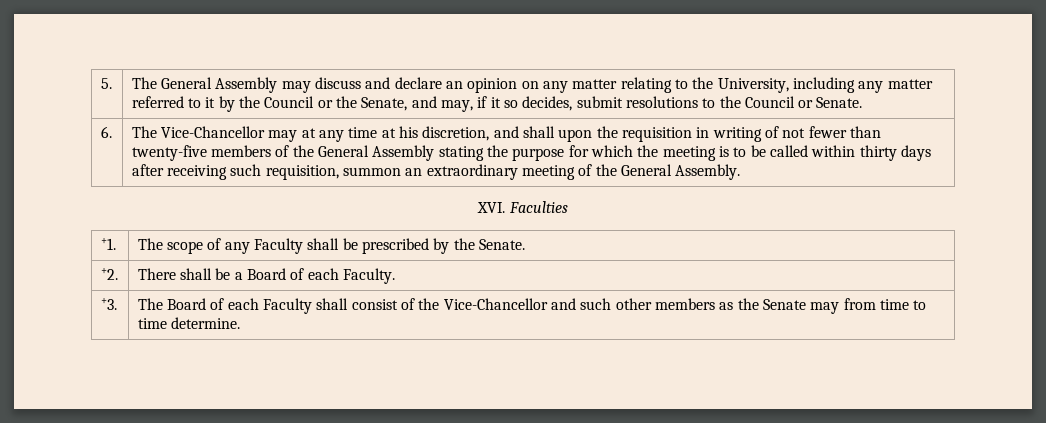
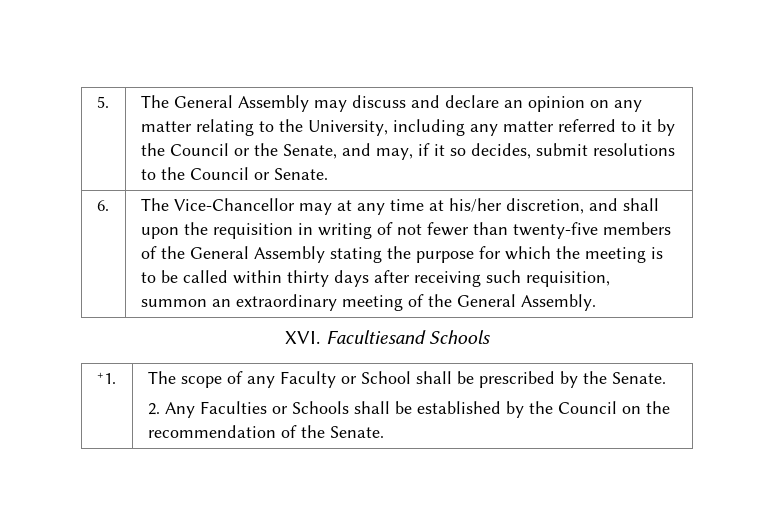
[398,126,418,138] his -> [448,198,502,212] his/her
[508,201,568,213] Faculties -> [325,330,490,344] Facultiesand Schools
(304, 246) none -> [340,371,411,384] or School
[100,268,118,280] [137,268,395,284] [100,298,117,310] [137,298,927,314] [137,317,241,329] // +2. | There shall be a Board of each Faculty. // +3. | The Board of each Faculty shall consist of the Vice-Chancellor and such other members as the Senate may from time to time determine. -> [147,401,670,418] [147,425,384,438] // 2. Any Faculties or Schools shall be established by the Council on the recommendation of the Senate.

